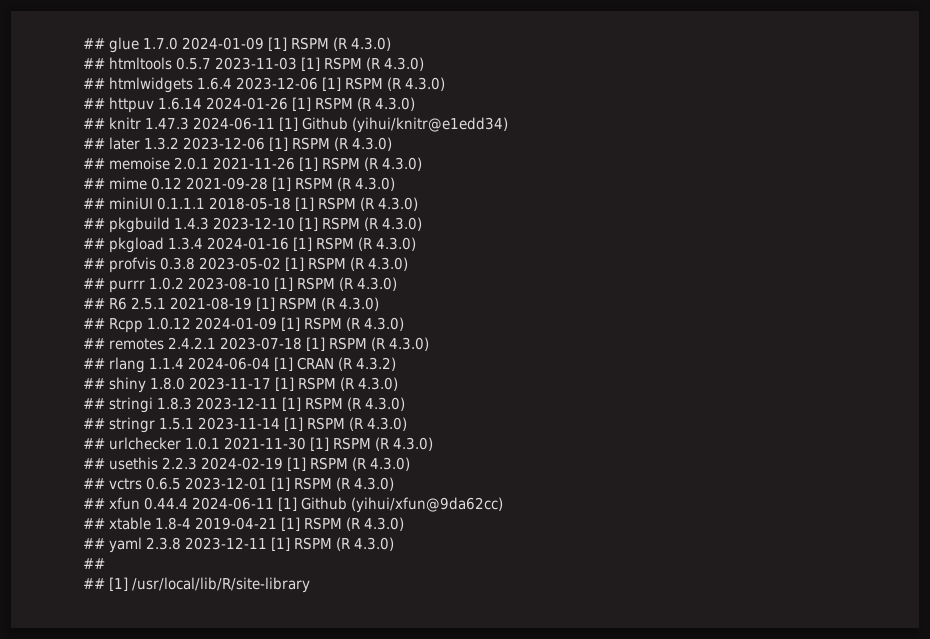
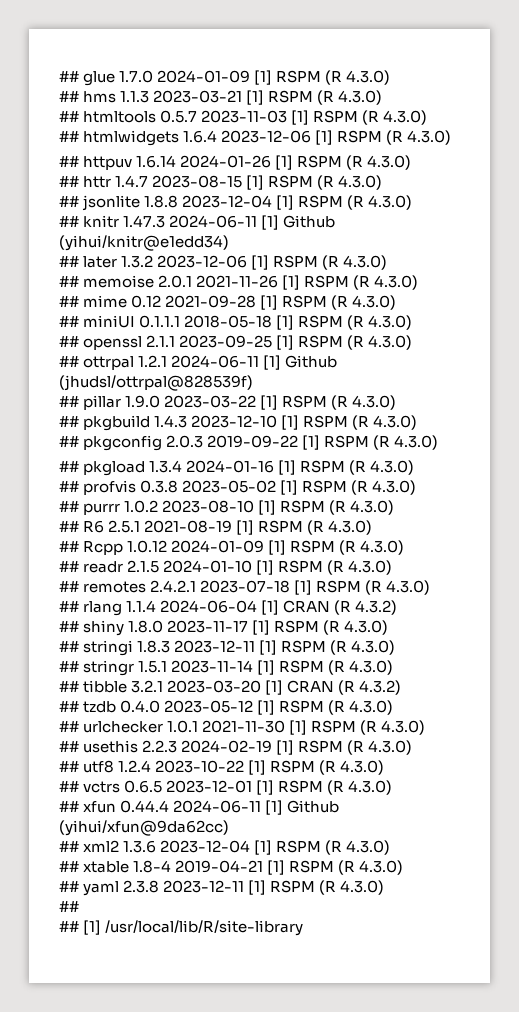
(391, 44) none -> [59,90,383,105] // ## hms 1.1.3 2023-03-21 [1] RSPM (R 4.3.0)
(415, 104) none -> [59,175,383,190] [59,195,413,211] // ## httr 1.4.7 2023-08-15 [1] RSPM (R 4.3.0) // ## jsonlite 1.8.8 2023-12-04 [1] RSPM (R 4.3.0)
(418, 204) none -> [59,335,413,350] [59,355,338,370] [59,375,253,391] [59,395,397,410] // ## openssl 2.1.1 2023-09-25 [1] RSPM (R 4.3.0) // ## ottrpal 1.2.1 2024-06-11 [1] Github (jhudsl/ottrpal@828539f) // ## pillar 1.9.0 2023-03-22 [1] RSPM (R 4.3.0)
(422, 224) none -> [59,435,439,451] // ## pkgconfig 2.0.3 2019-09-22 [1] RSPM (R 4.3.0)
(404, 324) none -> [59,560,393,575] // ## readr 2.1.5 2024-01-10 [1] RSPM (R 4.3.0)
(407, 424) none -> [59,680,402,695] [59,700,394,715] // ## tibble 3.2.1 2023-03-20 [1] CRAN (R 4.3.2) // ## tzdb 0.4.0 2023-05-12 [1] RSPM (R 4.3.0)
(410, 464) none -> [59,760,385,775] // ## utf8 1.2.4 2023-10-22 [1] RSPM (R 4.3.0)
(503, 505) none -> [59,840,391,855] // ## xml2 1.3.6 2023-12-04 [1] RSPM (R 4.3.0)

